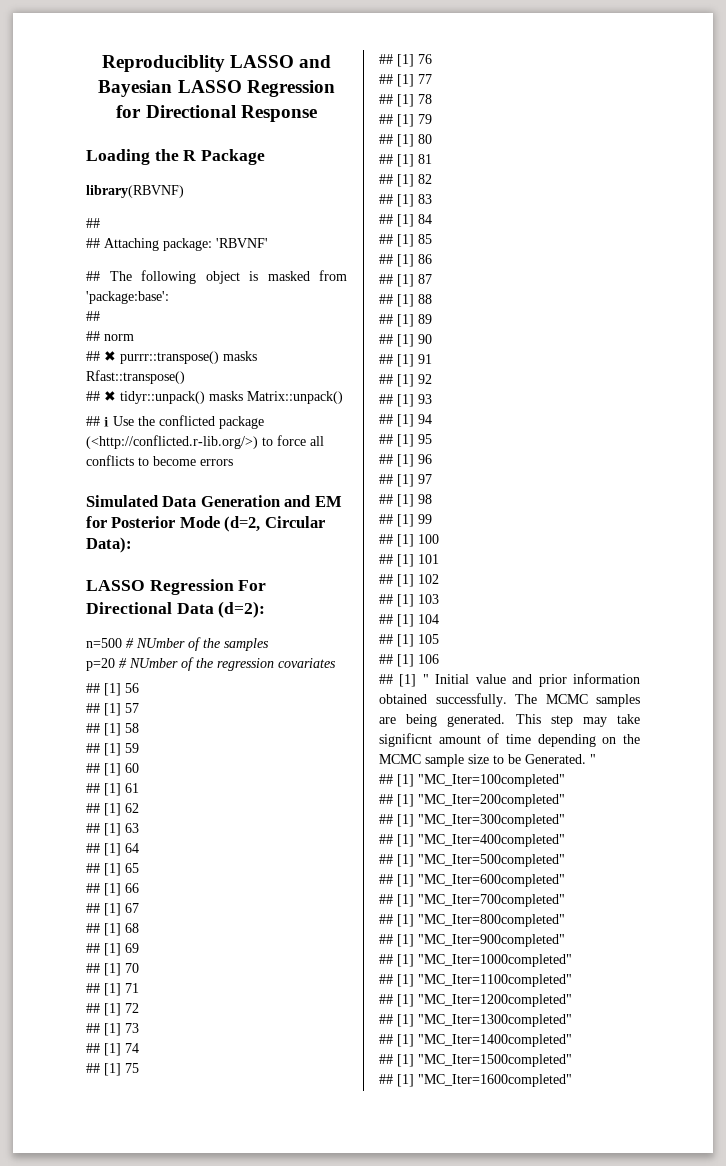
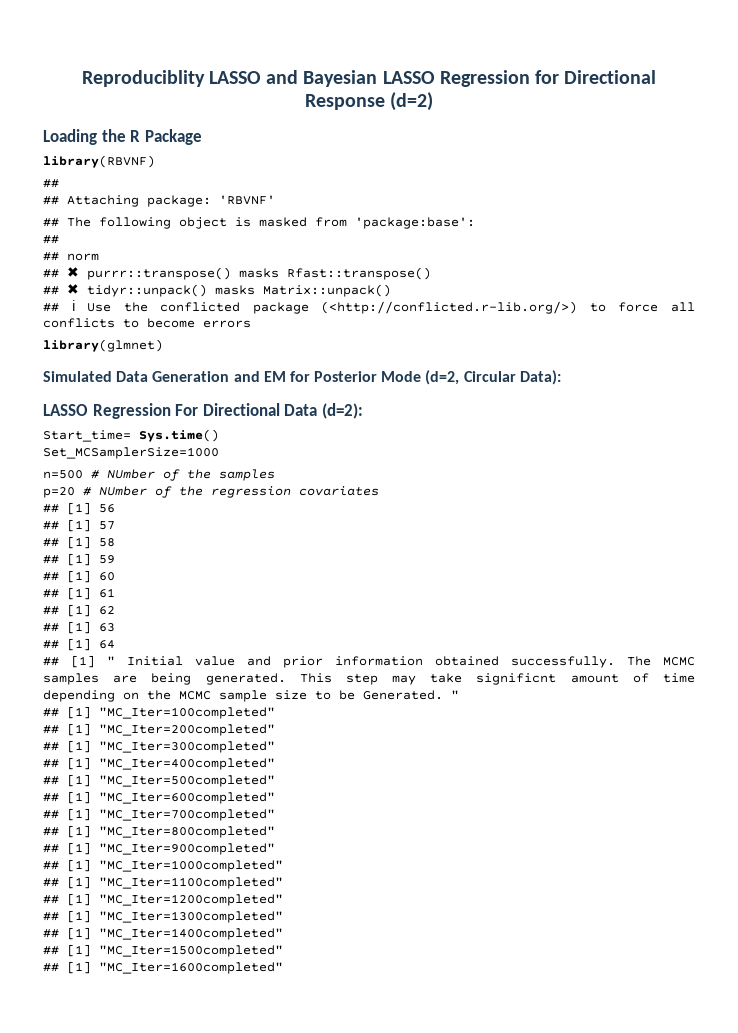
(317, 113) none -> [390,92,434,111] (d=2)
(233, 462) none -> [43,339,163,352] // library(glmnet)
(266, 609) none -> [43,429,219,442] [43,447,219,459] // Start_time= Sys.time() // Set_MCSamplerSize=1000
[86,863,139,876] [86,883,139,896] [86,903,139,916] [86,923,139,936] [86,943,139,956] [86,963,139,976] [86,983,139,996] [86,1003,139,1016] [86,1023,139,1036] [86,1043,139,1056] [86,1063,139,1076] [379,54,432,67] [379,74,432,87] [379,94,432,107] [379,114,432,127] [379,134,432,147] [379,154,432,167] [379,174,432,187] [379,194,432,207] [379,214,432,227] [379,234,432,247] [379,254,432,267] [379,274,432,287] [379,294,432,307] [379,314,432,327] [379,334,432,347] [379,354,432,367] [379,374,432,387] [379,394,432,407] [379,414,432,427] [379,434,432,447] [379,454,432,467] [379,474,432,487] [379,494,432,507] [379,514,432,527] [379,534,439,547] [379,554,439,567] [379,574,439,587] [379,594,439,607] [379,614,439,627] [379,634,439,647] [379,654,439,667] // ## [1] 65 // ## [1] 66 // ## [1] 67 // ## [1] 68 // ## [1] 69 // ## [1] 70 // ## [1] 71 // ## [1] 72 // ## [1] 73 // ## [1] 74 // ## [1] 75 // ## [1] 76 // ## [1] 77 // ## [1] 78 // ## [1] 79 // ## [1] 80 // ## [1] 81 // ## [1] 82 // ## [1] 83 // ## [1] 84 // ## [1] 85 // ## [1] 86 // ## [1] 87 // ## [1] 88 // ## [1] 89 // ## [1] 90 // ## [1] 91 // ## [1] 92 // ## [1] 93 // ## [1] 94 // ## [1] 95 // ## [1] 96 // ## [1] 97 // ## [1] 98 // ## [1] 99 // ## [1] 100 // ## [1] 101 // ## [1] 102 // ## [1] 103 // ## [1] 104 // ## [1] 105 // ## [1] 106 -> (115, 644) none

